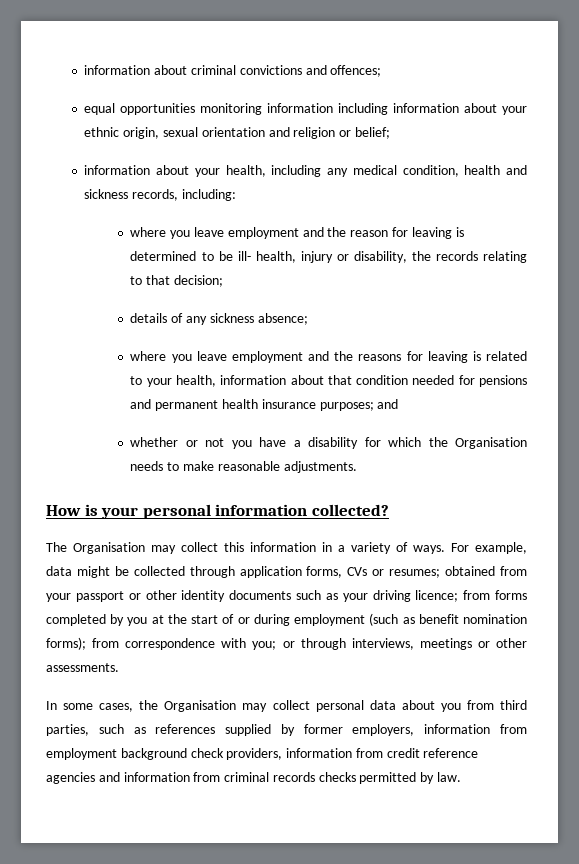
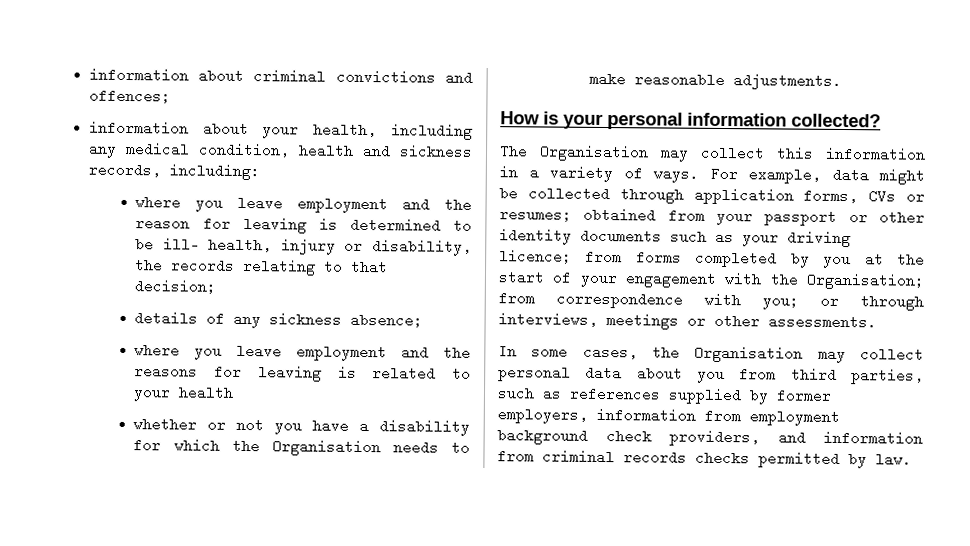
[84,103,527,115] [84,127,390,139] // equal opportunities monitoring information including information about your ethnic origin, sexual orientation and religion or belief; -> (171, 96) none
[176,375,527,387] [130,399,399,411] health, information about that condition needed for pensions and permanent health insurance purposes; and -> [178,385,235,400] health
[237,613,527,626] [46,637,86,650] or during employment (such as benefit nomination forms); -> [579,271,925,290] your engagement with the Organisation;
[286,748,479,758] [46,772,95,784] information from credit reference agencies -> (760, 438) none

